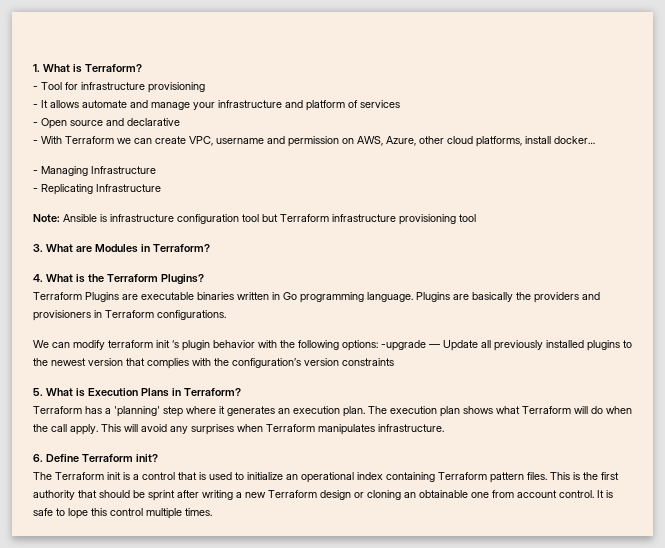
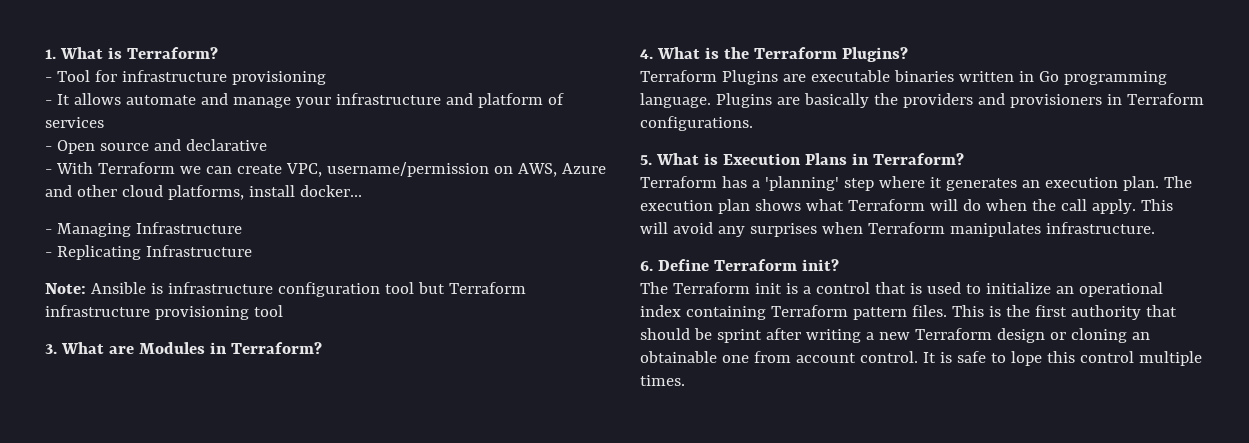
[216,136,416,147] username and permission on AWS, Azure, -> [326,162,606,177] [45,185,72,197] username/permission on AWS, Azure and
[33,340,632,351] [33,358,394,369] // We can modify terraform init ‘s plugin behavior with the following options: -upgrade — Update all previously installed plugins to the newest version that complies with the configuration’s version constraints -> (753, 123) none

